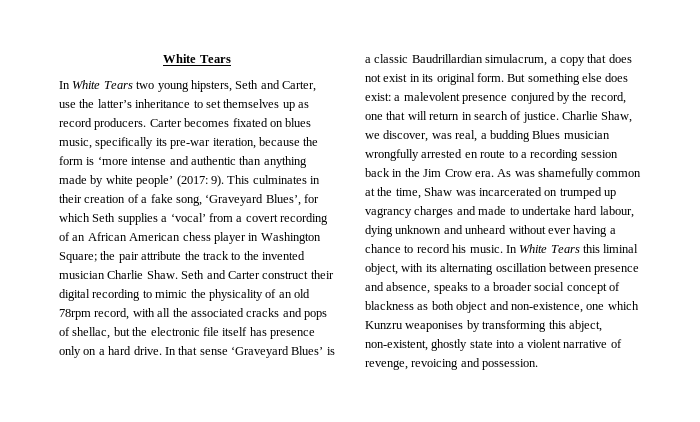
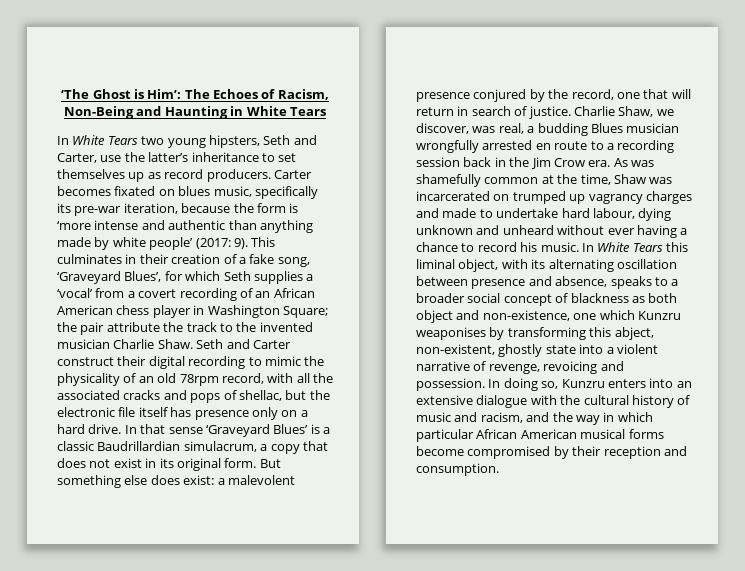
(163, 58) none -> [61,89,329,100] [64,106,244,119] ‘The Ghost is Him’: The Echoes of Racism, Non-Being and Haunting in
(539, 364) none -> [488,378,692,391] [416,395,691,408] [416,412,653,425] [416,429,664,442] [416,446,687,459] [416,463,499,476] In doing so, Kunzru enters into an extensive dialogue with the cultural history of music and racism, and the way in which particular African American musical forms become compromised by their reception and consumption.

